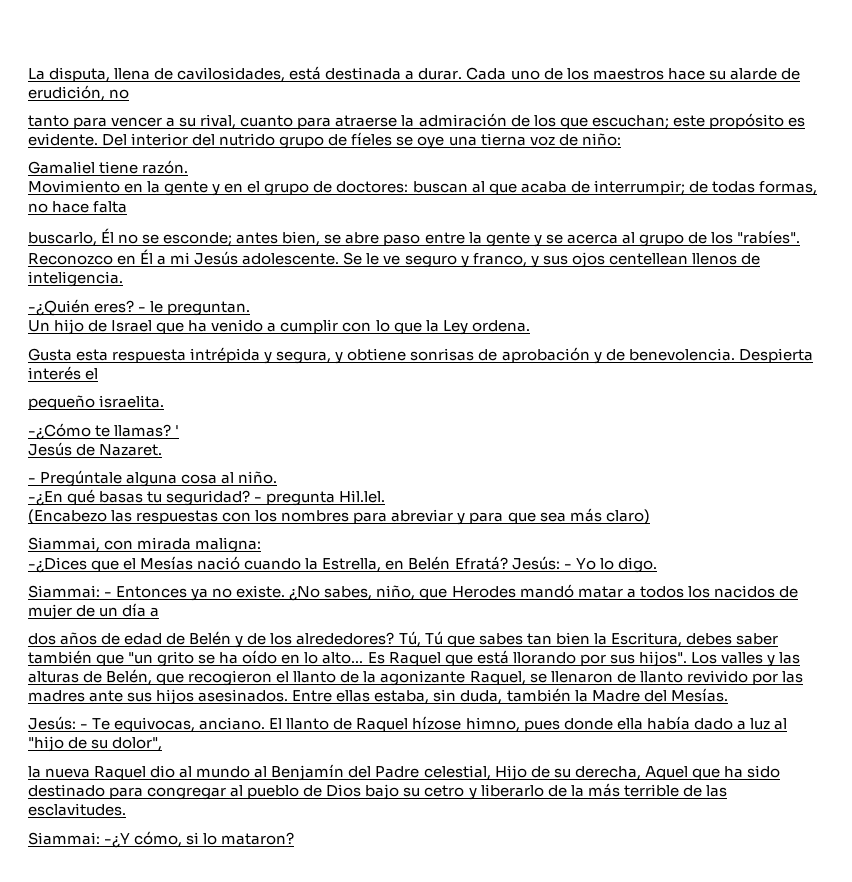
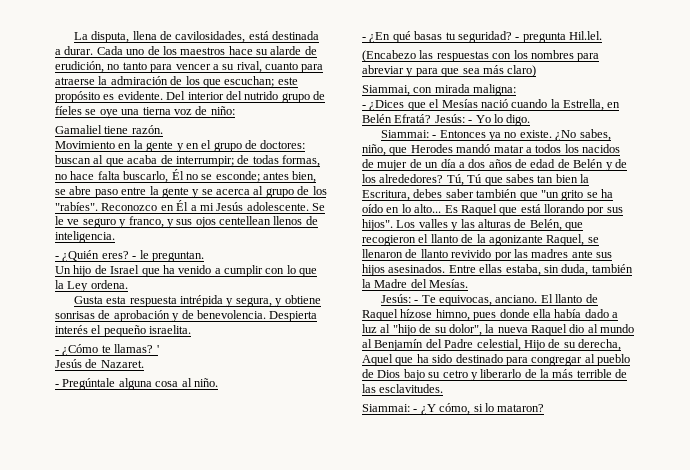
(130, 94) // -> (120, 67) none
(128, 207) // -> (120, 175) none
[28,299,90,316] -¿Quién -> [55,250,100,262] - ¿Quién
(99, 374) // -> (102, 329) none
[28,423,91,440] -¿Cómo -> [55,344,99,356] - ¿Cómo
[28,491,63,506] -¿En -> [362,32,391,43] - ¿En
[28,557,87,573] -¿Dices -> [362,100,405,111] - ¿Dices
(160, 612) // -> (465, 165) none
(163, 744) // -> (482, 330) none
[104,833,131,848] -¿Y -> [413,404,436,415] - ¿Y

